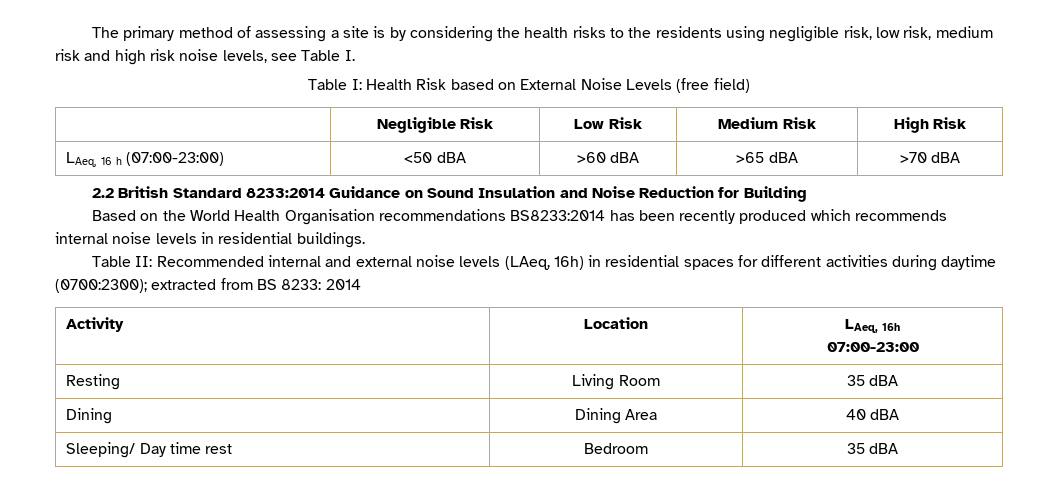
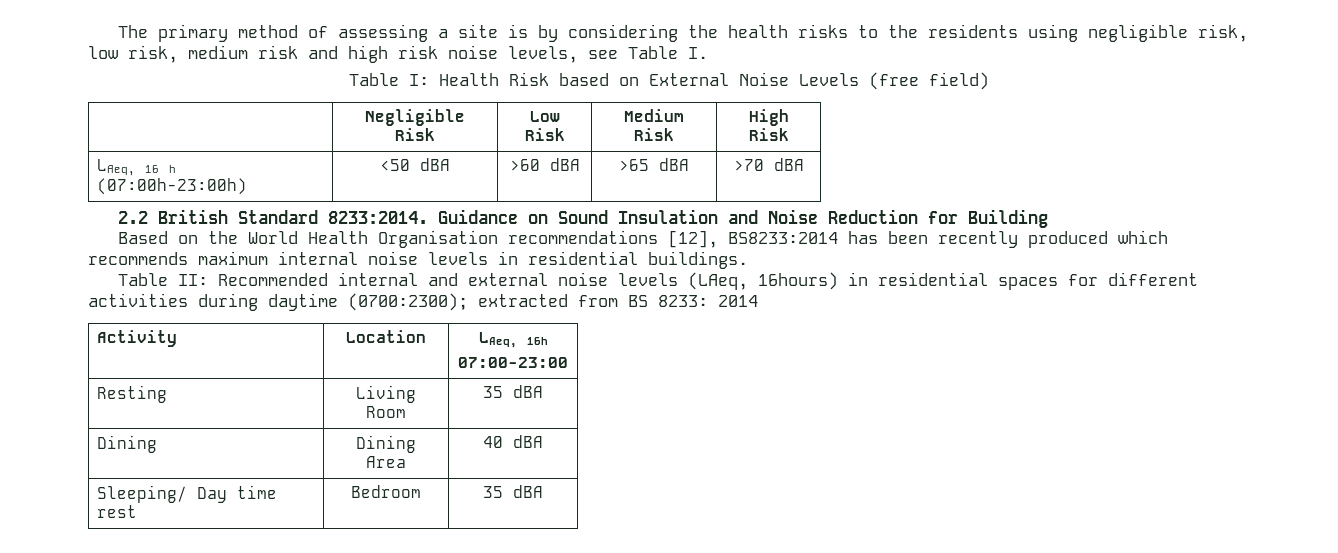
[126,152,225,166] (07:00-23:00) -> [97,178,248,195] (07:00h-23:00h)
[245,188,325,198] 8233:2014 -> [327,211,428,224] 8233:2014.
(506, 215) none -> [667,230,718,248] [12],
(948, 215) none -> [198,251,268,265] maximum
[553,256,584,270] 16h) -> [757,272,838,290] 16hours)

